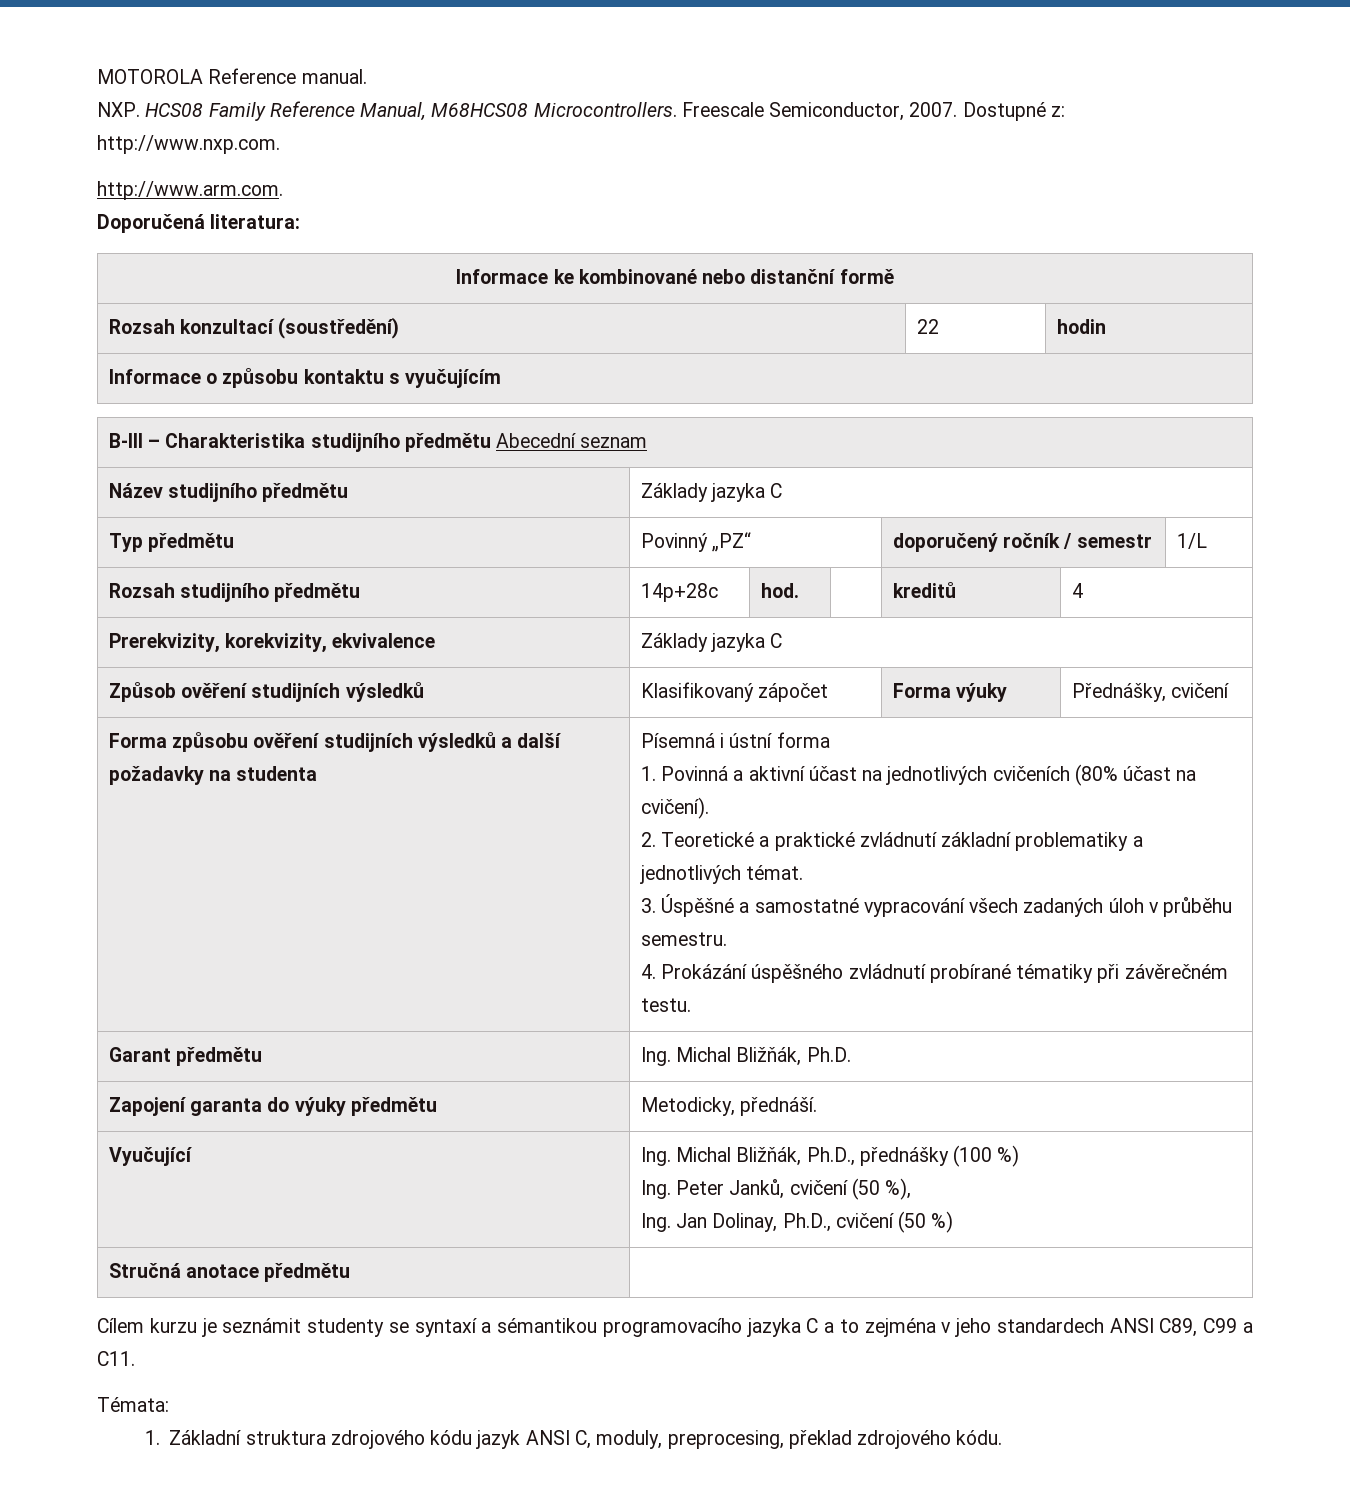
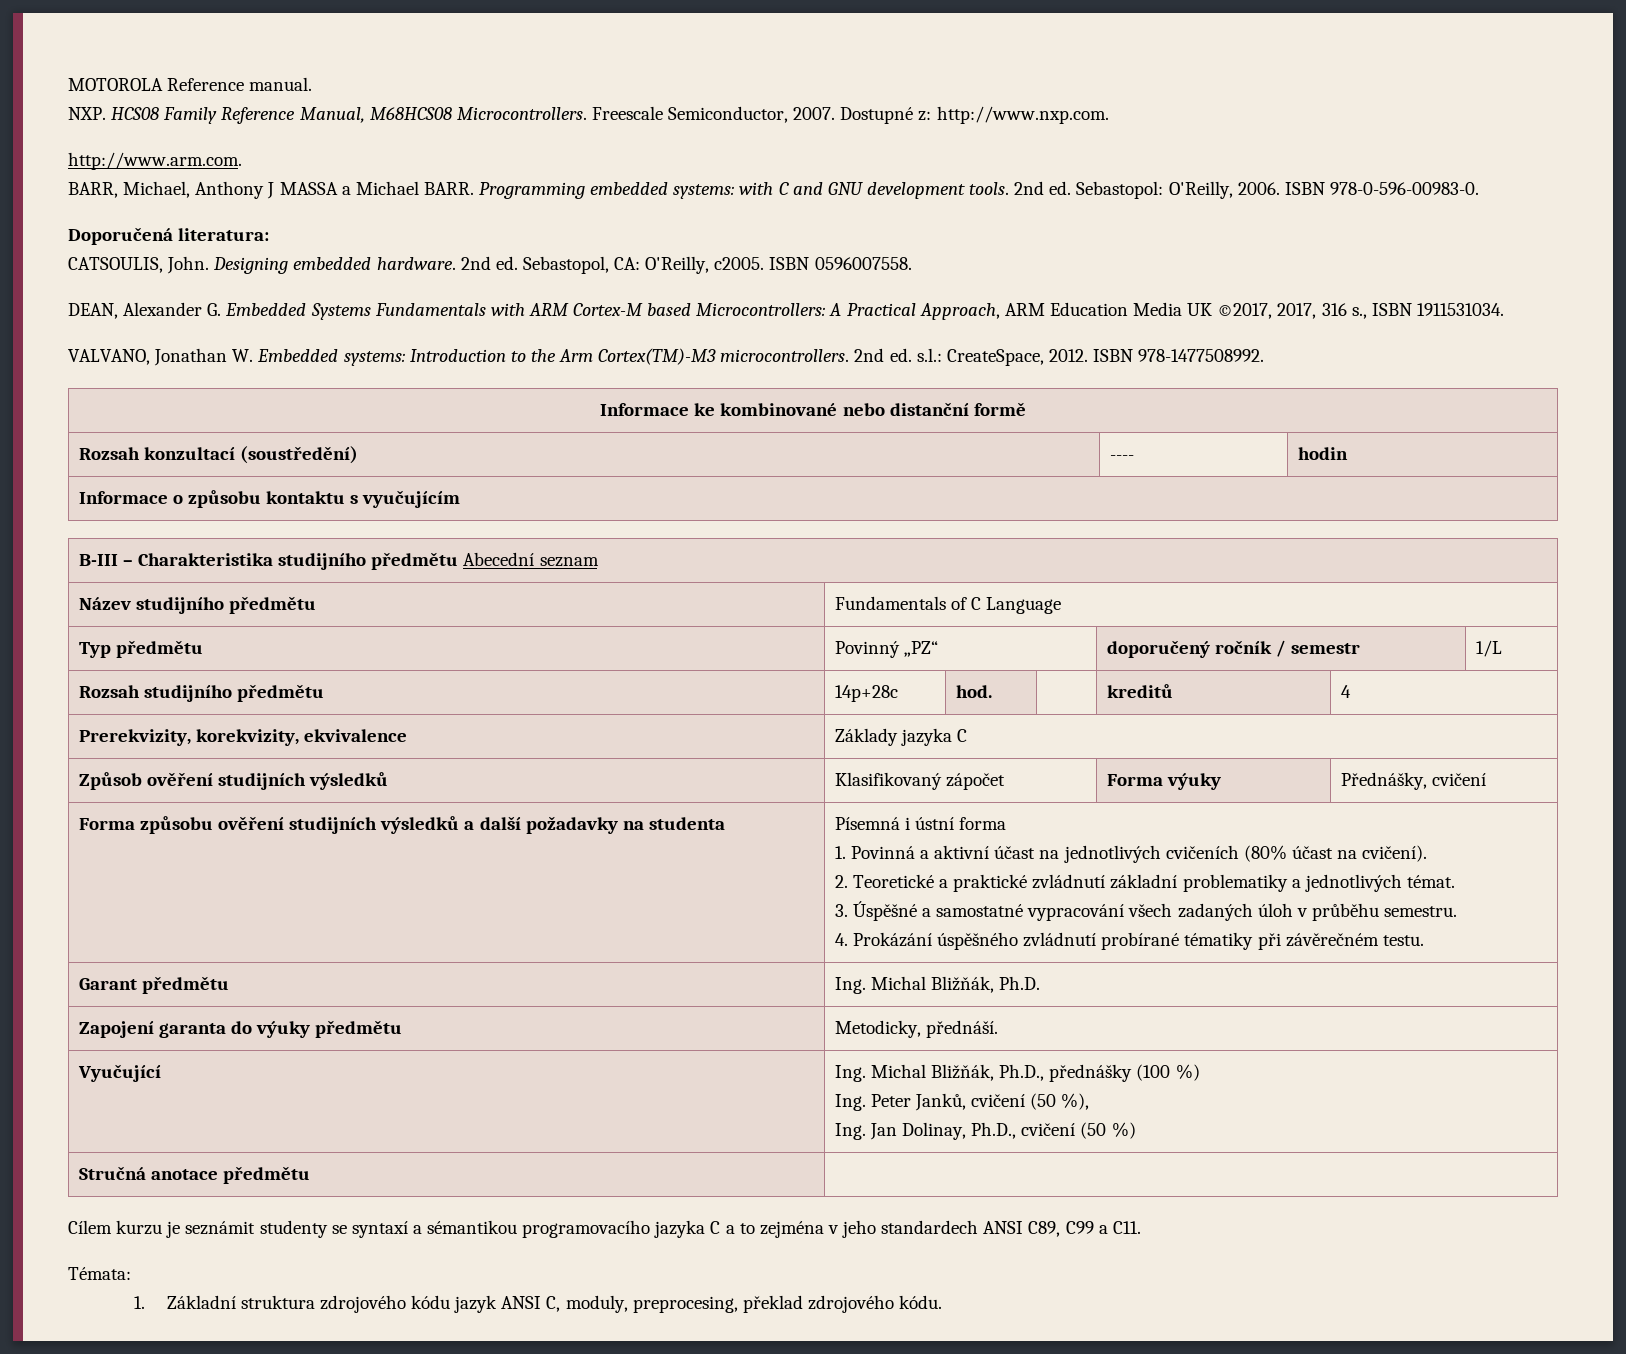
[97,214,301,233] Doporučená literatura: -> [68,181,1479,199] [68,227,270,245] [68,256,912,274] [68,302,1504,320] [68,348,1265,366] BARR, Michael, Anthony J MASSA a Michael BARR. Programming embedded systems: with C and GNU development tools. 2nd ed. Sebastopol: O'Reilly, 2006. ISBN 978-0-596-00983-0. // Doporučená literatura: // CATSOULIS, John. Designing embedded hardware. 2nd ed. Sebastopol, CA: O'Reilly, c2005. ISBN 0596007558. // DEAN, Alexander G. Embedded Systems Fundamentals with ARM Cortex-M based Microcontrollers: A Practical Approach, ARM Education Media UK ©2017, 2017, 316 s., ISBN 1911531034. // VALVANO, Jonathan W. Embedded systems: Introduction to the Arm Cortex(TM)-M3 microcontrollers. 2nd ed. s.l.: CreateSpace, 2012. ISBN 978-1477508992.
[916,319,939,334] 22 -> [1109,455,1134,460] ----
[640,483,783,502] Základy jazyka C -> [834,596,1062,614] Fundamentals of C Language

